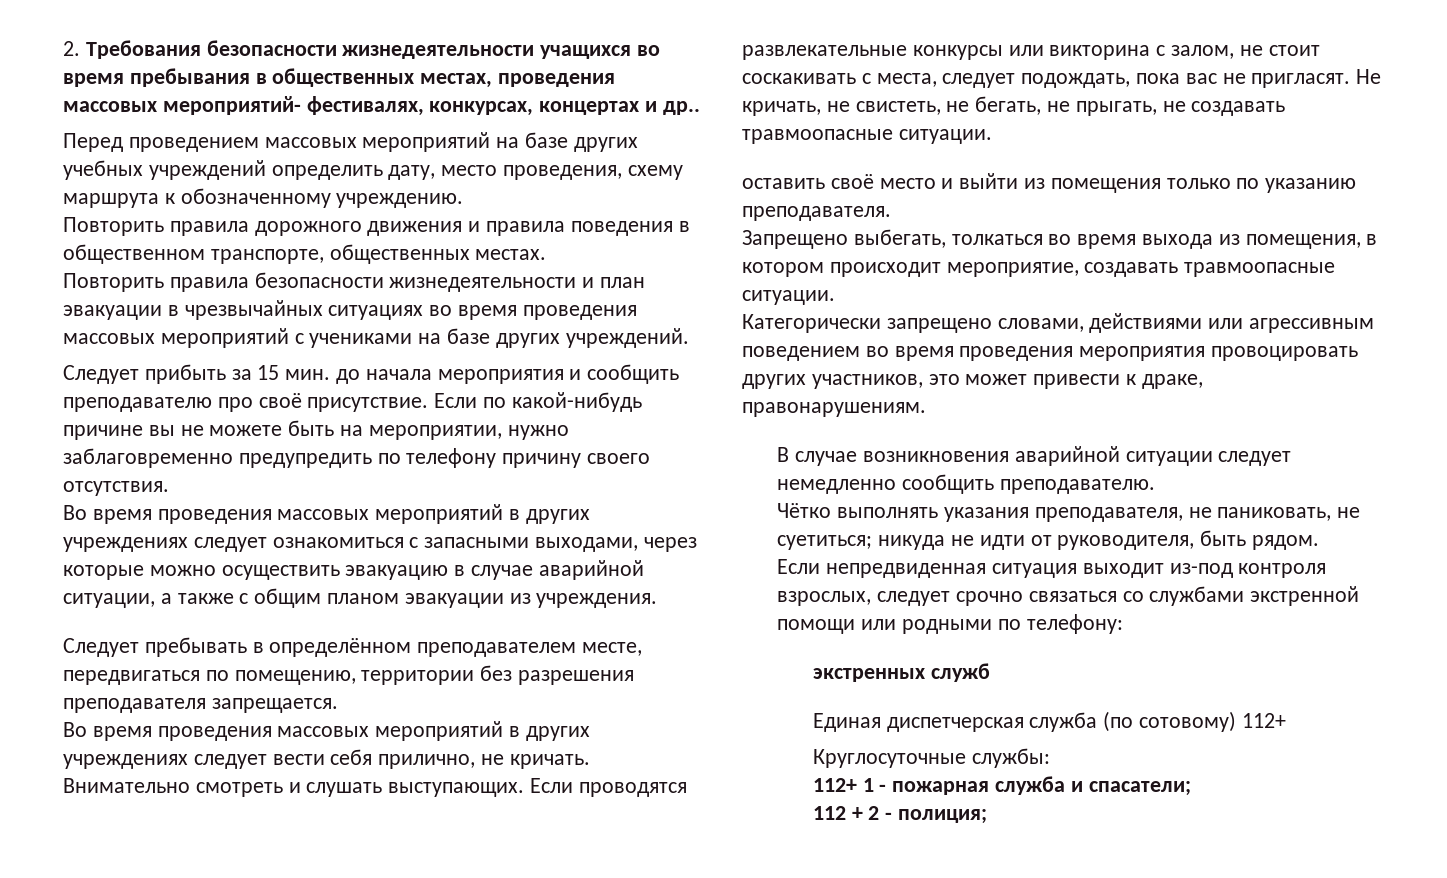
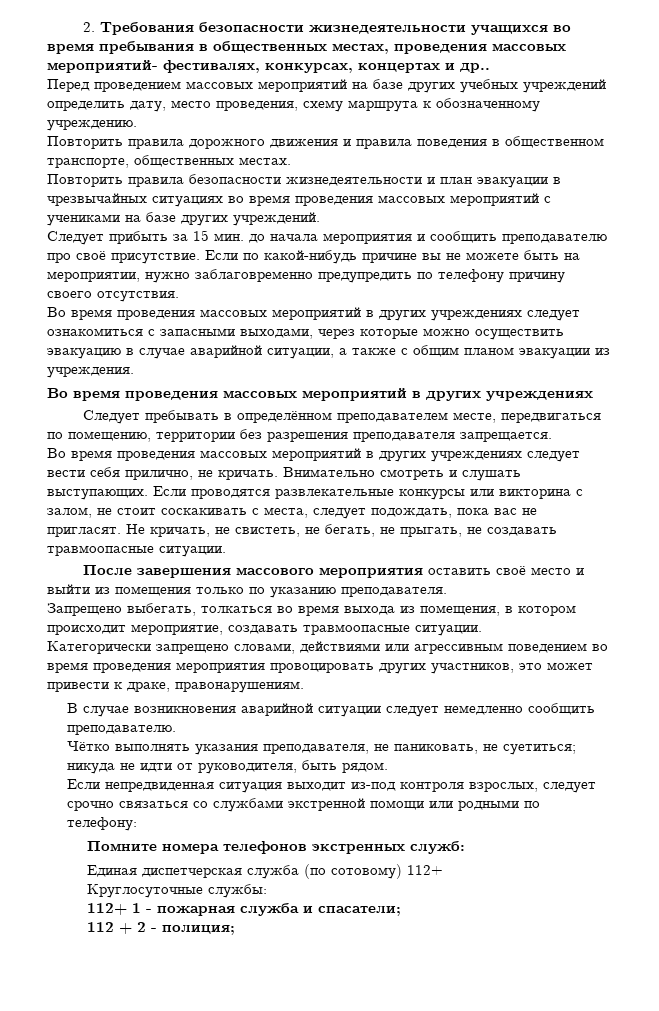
(658, 600) none -> [47,388,593,401] // Во время проведения массовых мероприятий в других учреждениях
(992, 136) none -> [82,565,423,578] После завершения массового мероприятия
[812,663,990,682] экстренных служб -> [87,841,466,854] Помните номера телефонов экстренных служб:

